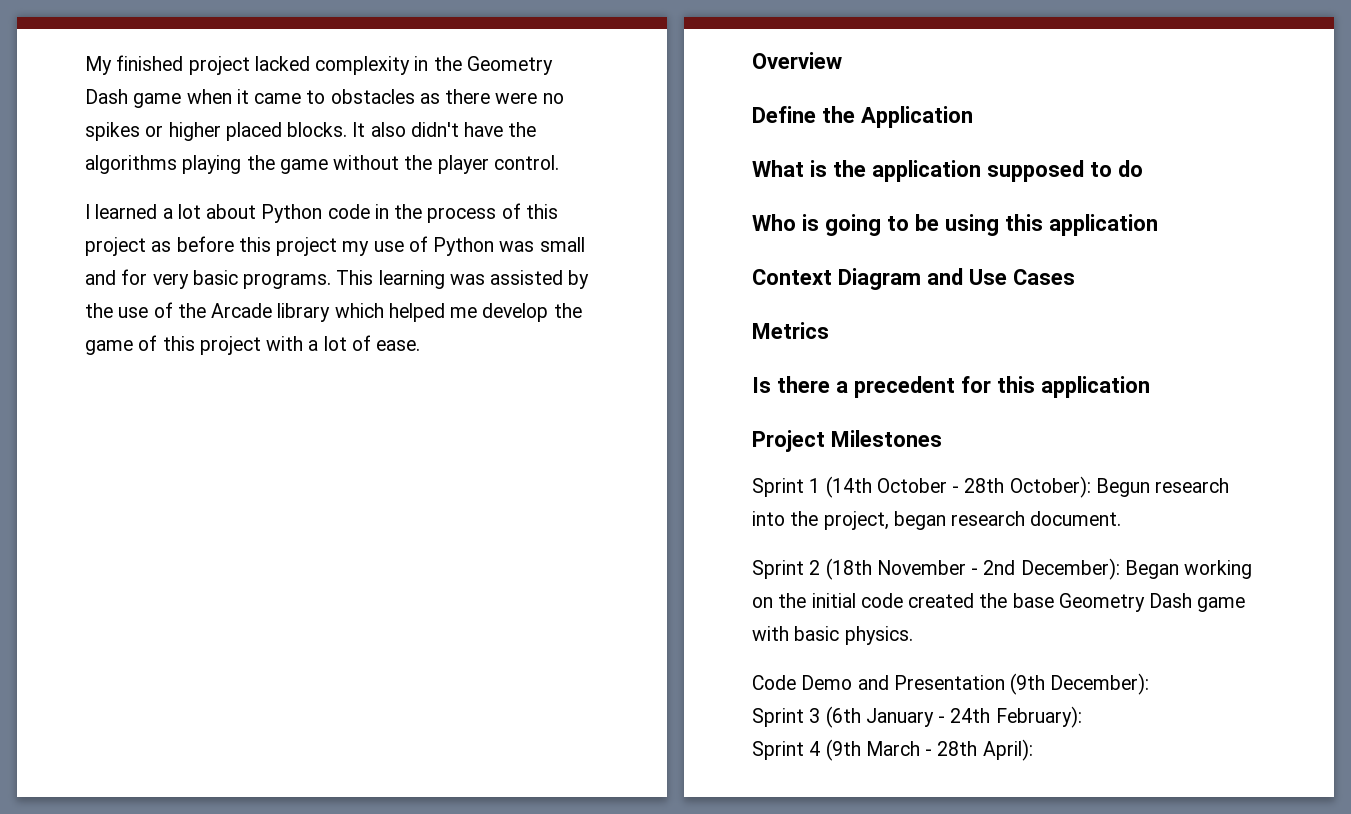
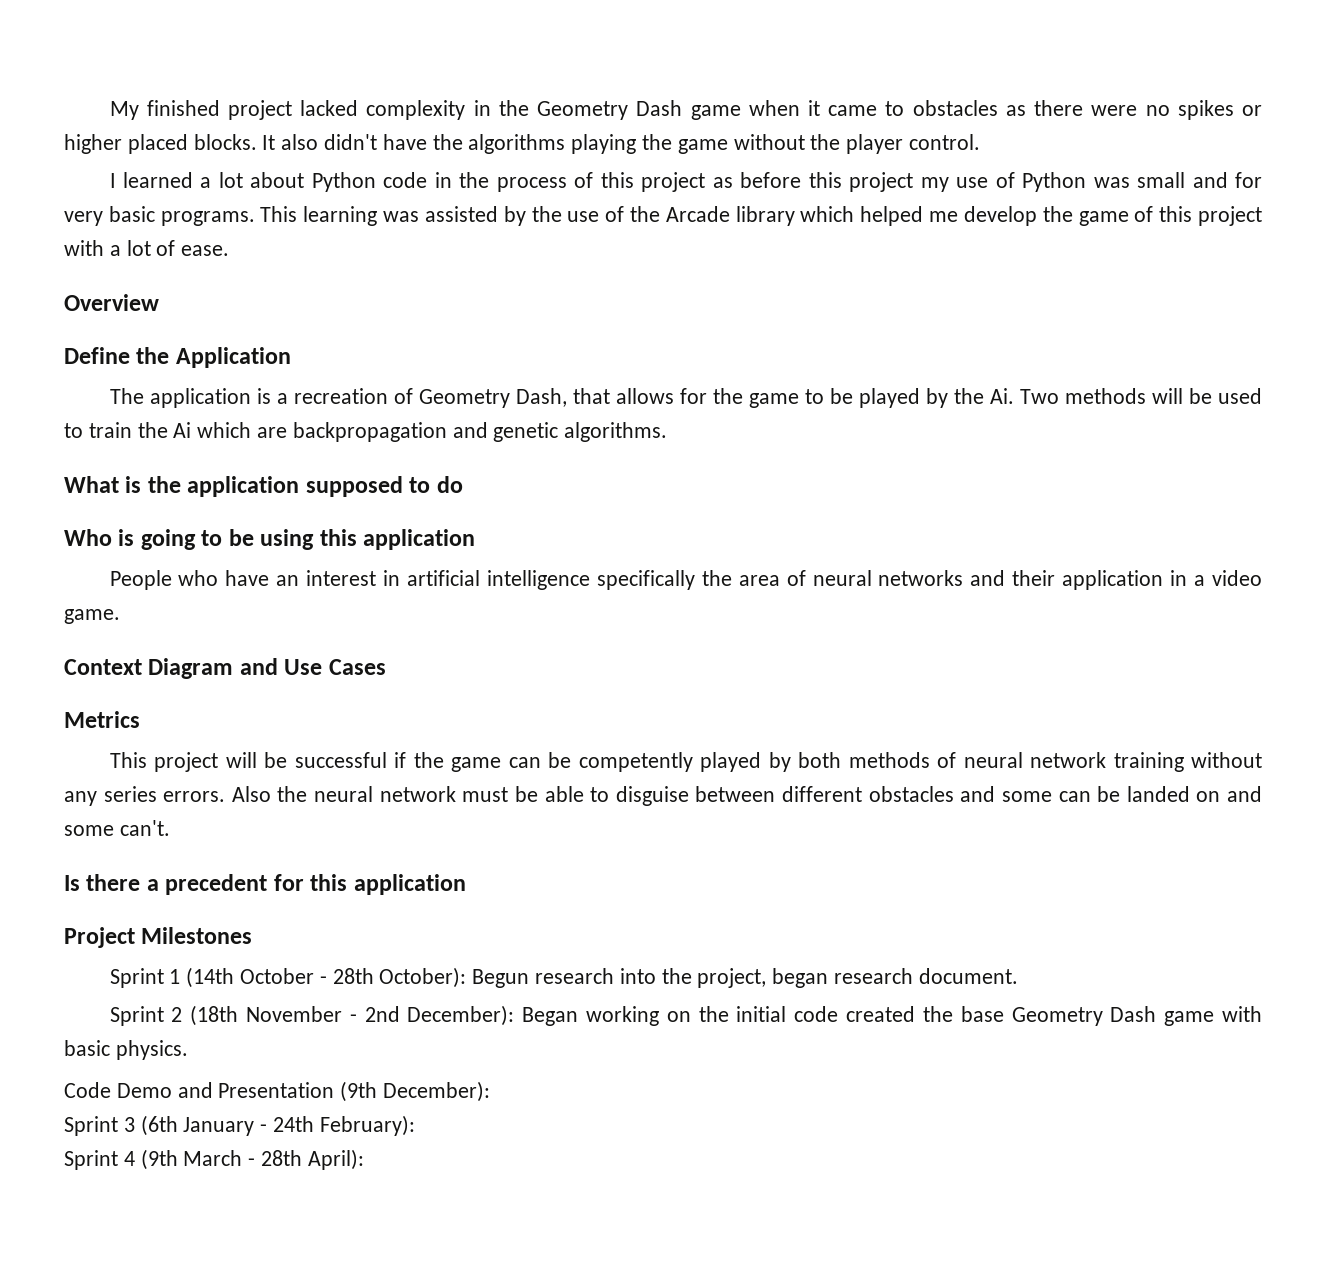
(973, 117) none -> [109,388,1263,408] [64,422,668,442] // The application is a recreation of Geometry Dash, that allows for the game to be played by the Ai. Two methods will be used to train the Ai which are backpropagation and genetic algorithms.
(1158, 225) none -> [109,570,1262,590] [64,609,120,624] // People who have an interest in artificial intelligence specifically the area of neural networks and their application in a video game.
(829, 330) none -> [109,752,1262,772] [64,786,1263,806] [64,820,170,836] // This project will be successful if the game can be competently played by both methods of neural network training without any series errors. Also the neural network must be able to disguise between different obstacles and some can be landed on and some can't.

